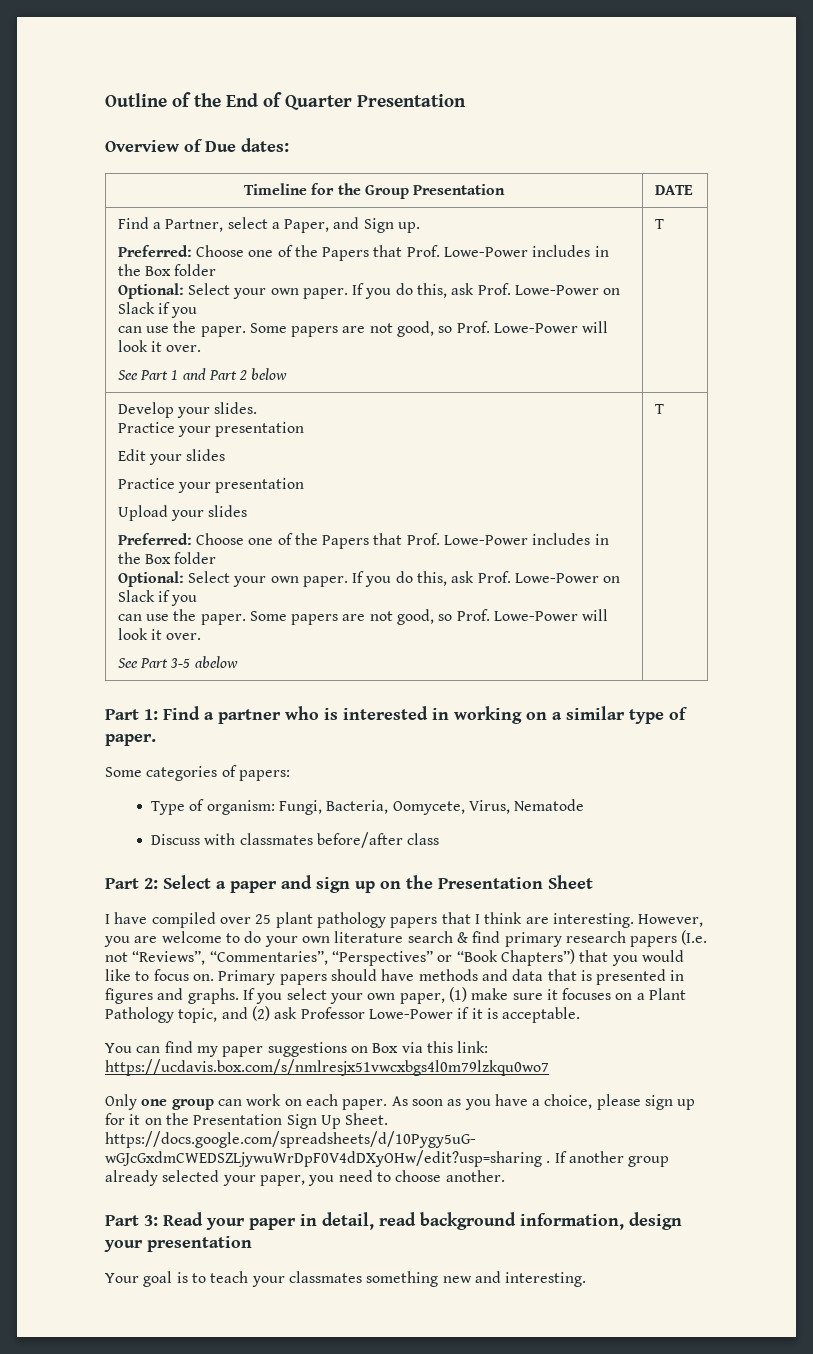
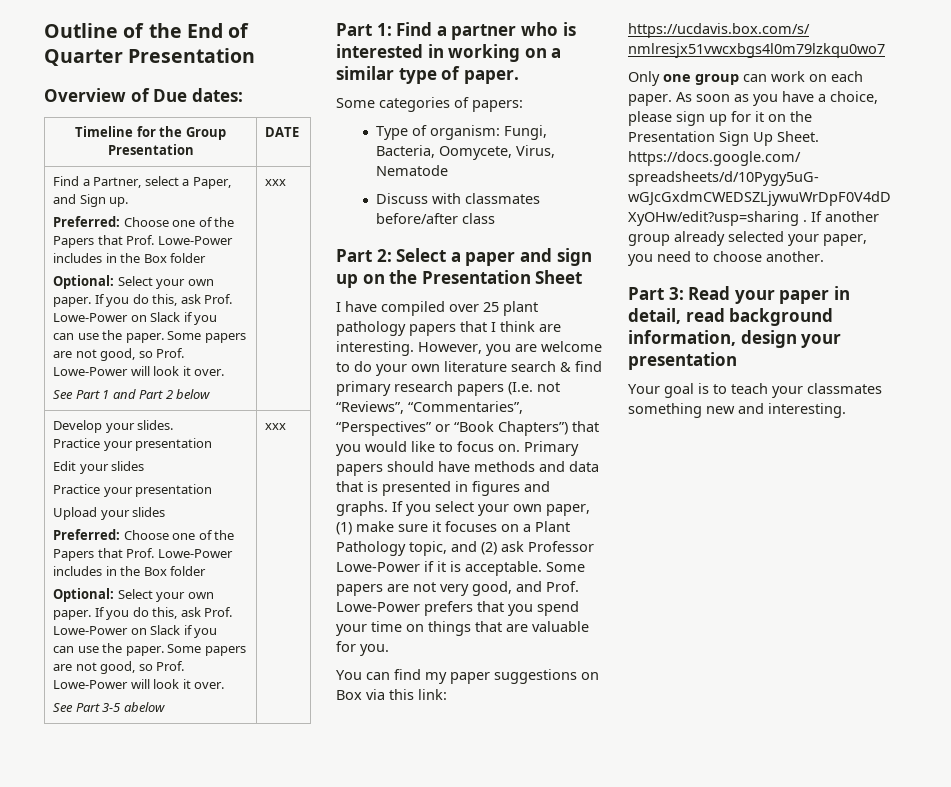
[654,219,664,229] T -> [265,179,287,186] xxx
[654,404,664,414] T -> [265,423,287,430] xxx
(581, 1015) none -> [546,562,585,572] [336,581,579,596] [336,601,579,616] [336,621,589,636] [336,641,389,656] Some papers are not very good, and Prof. Lowe-Power prefers that you spend your time on things that are valuable for you.

